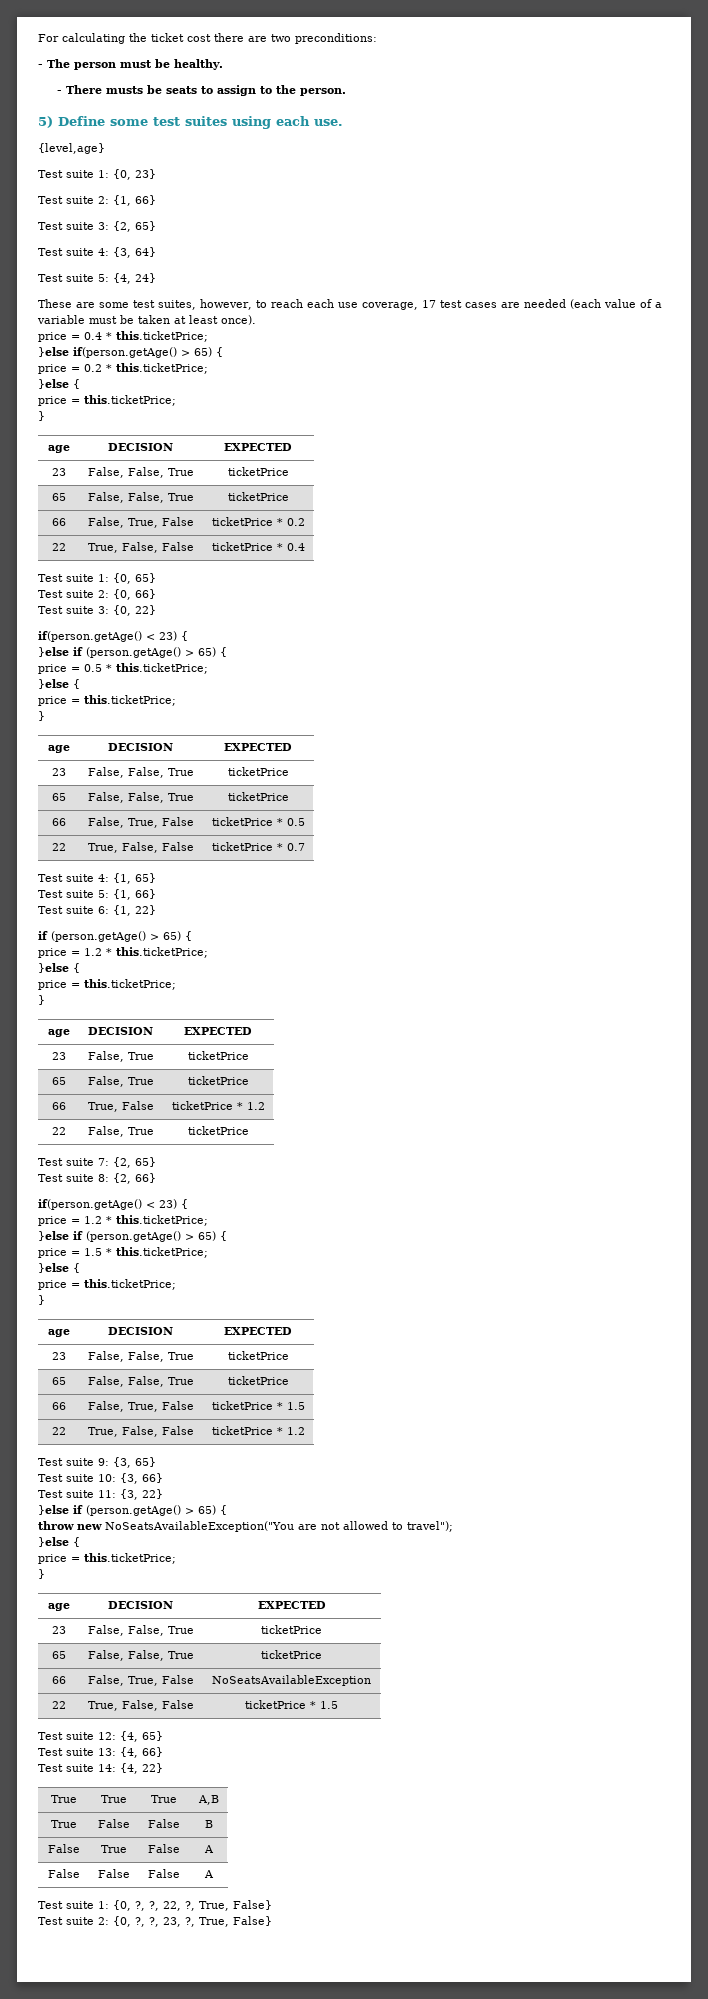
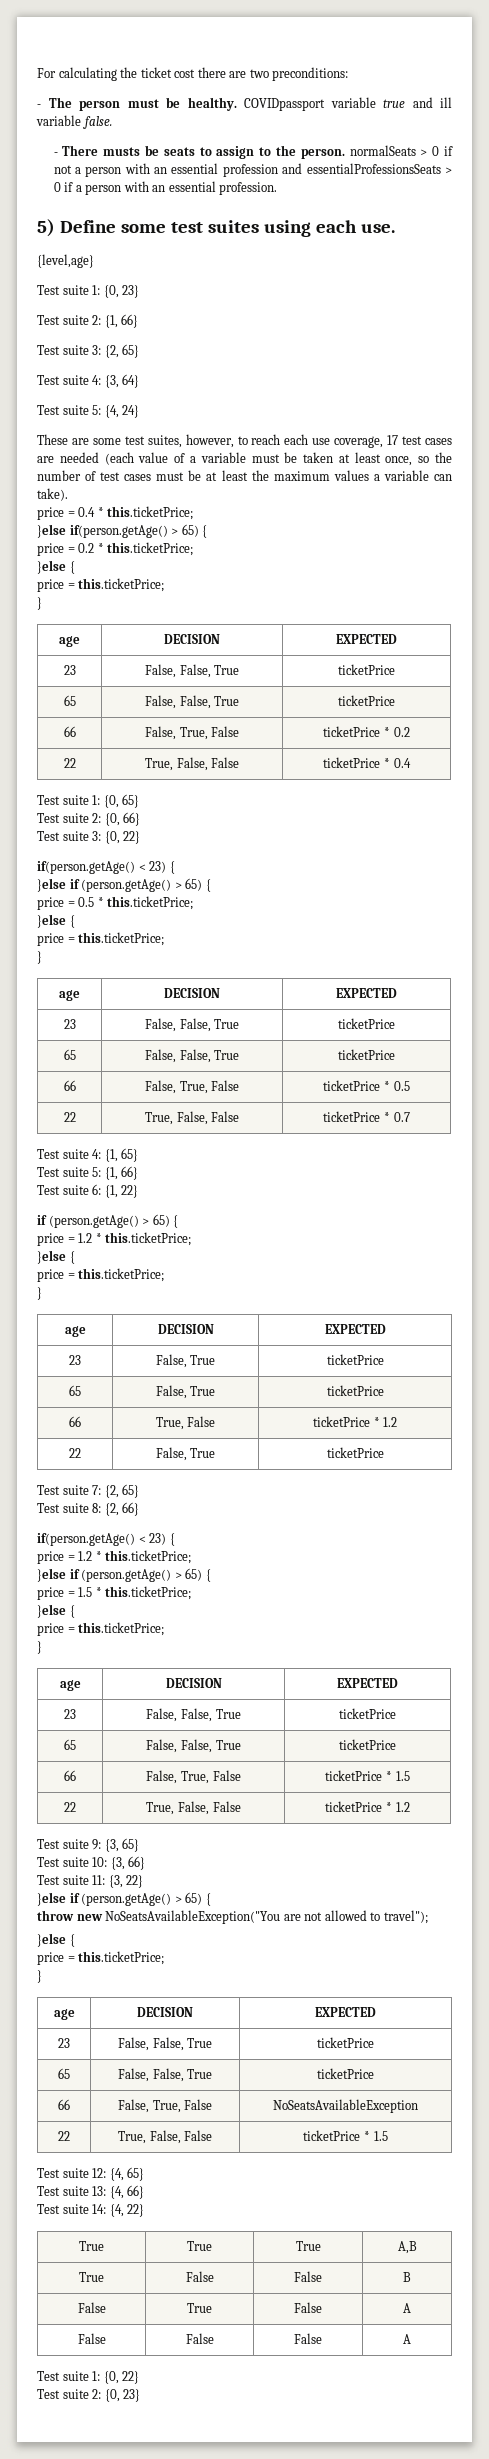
(223, 64) none -> [244,97,452,111] [36,115,112,129] COVIDpassport variable true and ill variable false.
(346, 92) none -> [349,145,454,156] [53,163,453,177] [53,181,278,195] normalSeats > 0 if not a person with an essential profession and essentialProfessionsSeats > 0 if a person with an essential profession.
[221,315,256,325] once). -> [385,452,452,466] [37,470,452,481] [37,488,68,501] once, so the number of test cases must be at least the maximum values a variable can take).
[135,1900,272,1911] [38,1916,272,1927] ?, ?, 22, ?, True, False} // Test suite 2: {0, ?, ?, 23, ?, True, False} -> [122,2371,140,2384] [37,2389,141,2402] 22} // Test suite 2: {0, 23}

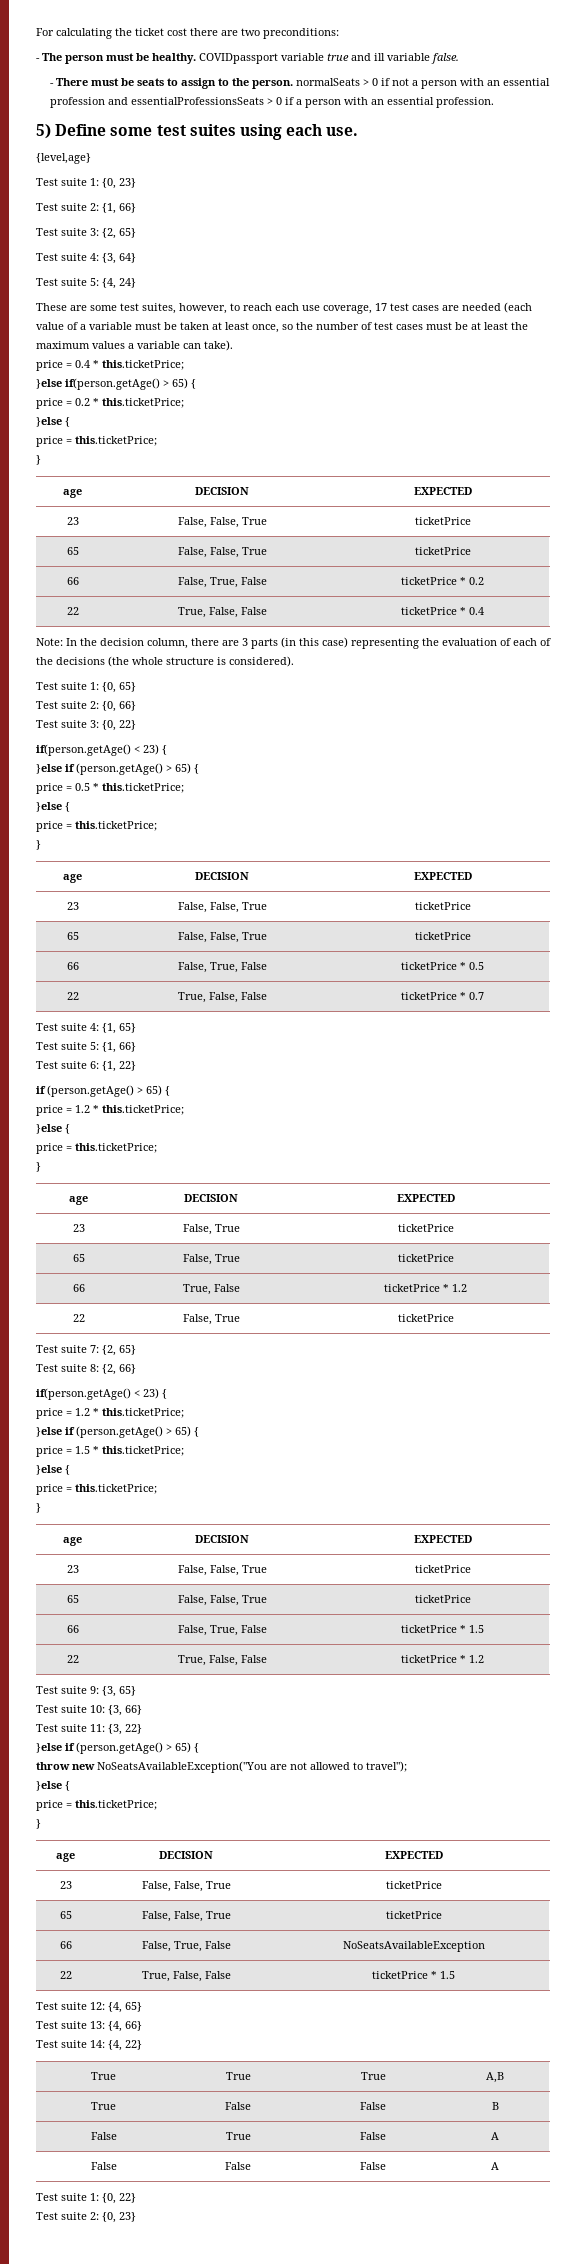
[103,147,141,156] musts -> [90,78,119,86] must
(411, 763) none -> [36,637,551,649] [36,656,294,667] // Note: In the decision column, there are 3 parts (in this case) representing the evaluation of each of the decisions (the whole structure is considered).

